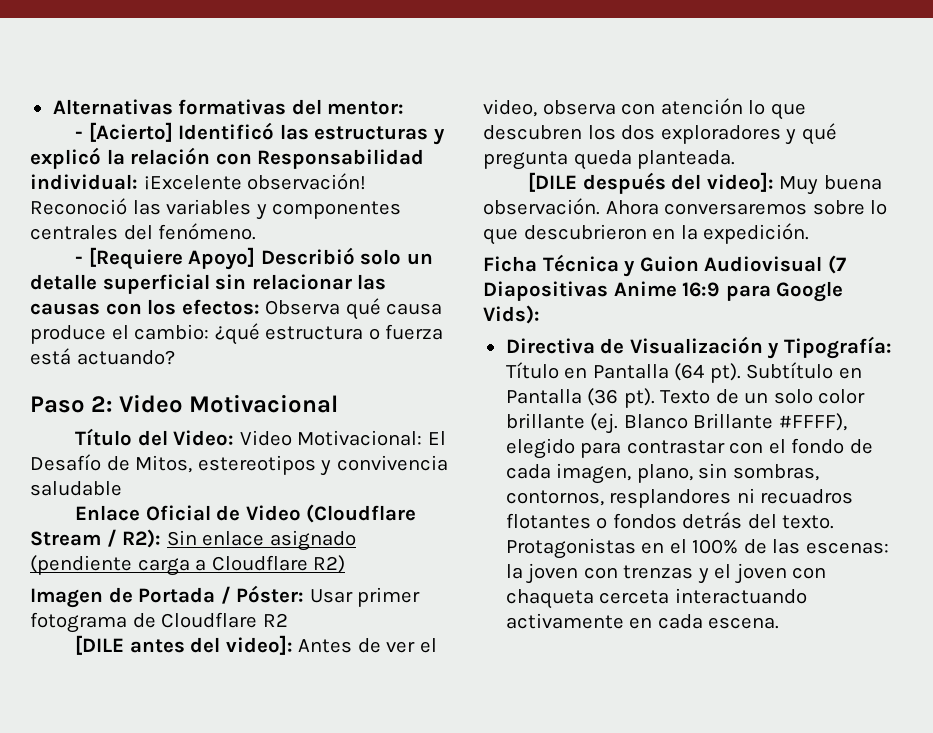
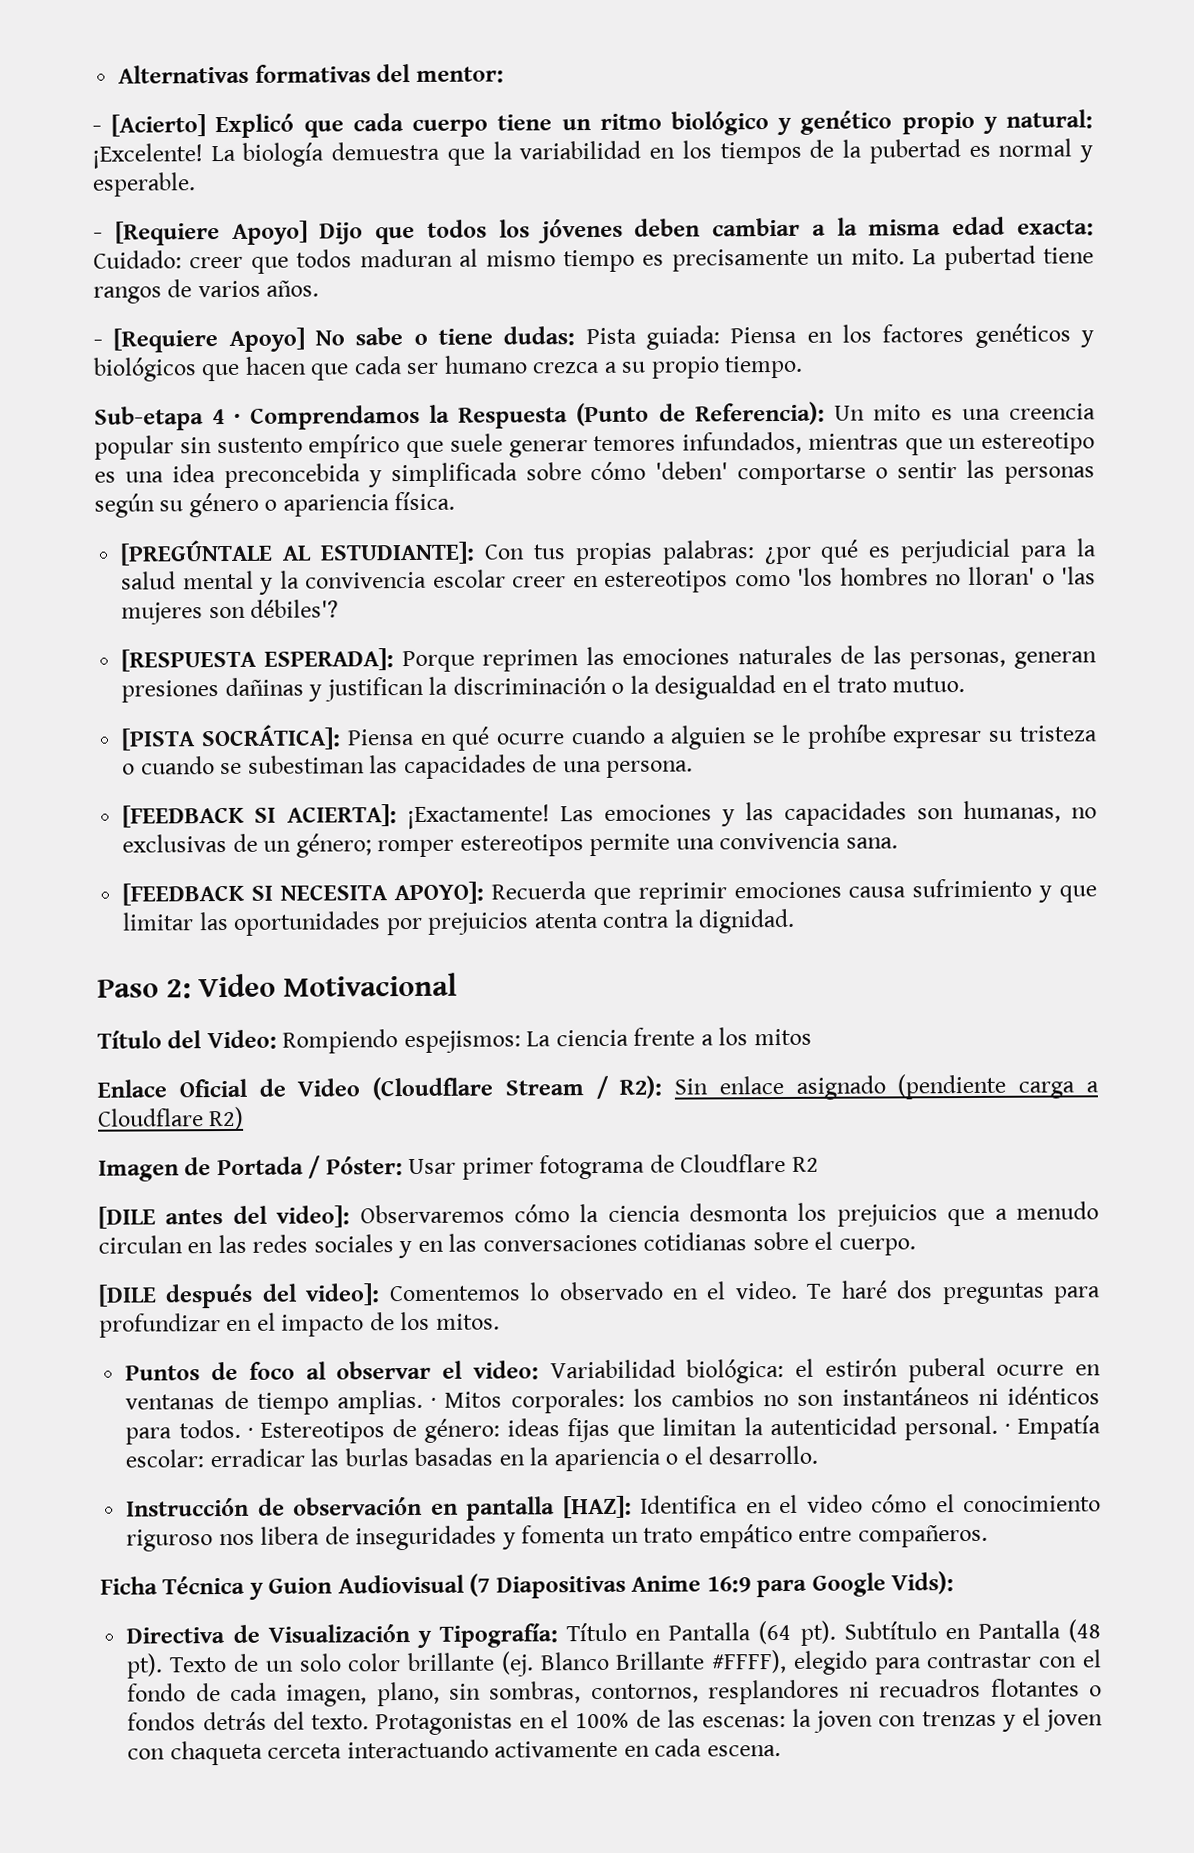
[178,122,445,145] [30,147,425,169] [30,173,367,190] [30,198,402,220] [30,223,257,240] [74,247,433,270] [30,274,387,294] [30,298,443,320] [30,323,444,345] [30,348,175,365] Identificó las estructuras y explicó la relación con Responsabilidad individual: ¡Excelente observación! Reconoció las variables y componentes centrales del fenómeno. // - [Requiere Apoyo] Describió solo un detalle superficial sin relacionar las causas con los efectos: Observa qué causa produce el cambio: ¿qué estructura o fuerza está actuando? -> [215,109,1093,139] [92,138,1094,169] [92,172,196,197] [93,216,1095,246] [93,245,1094,274] [93,279,320,304] [93,323,1094,353] [93,355,804,382] [94,401,1097,431] [94,431,1095,460] [94,459,1095,489] [94,491,456,518] [120,538,1097,566] [121,566,1096,595] [121,599,340,625] [121,645,1097,673] [121,674,966,703] [121,724,1098,751] [122,754,694,780] [122,800,1097,830] [122,832,898,858] [122,878,1097,906] [122,908,796,936] Explicó que cada cuerpo tiene un ritmo biológico y genético propio y natural: ¡Excelente! La biología demuestra que la variabilidad en los tiempos de la pubertad es normal y esperable. // - [Requiere Apoyo] Dijo que todos los jóvenes deben cambiar a la misma edad exacta: Cuidado: creer que todos maduran al mismo tiempo es precisamente un mito. La pubertad tiene rangos de varios años. // - [Requiere Apoyo] No sabe o tiene dudas: Pista guiada: Piensa en los factores genéticos y biológicos que hacen que cada ser humano crezca a su propio tiempo. // Sub-etapa 4 · Comprendamos la Respuesta (Punto de Referencia): Un mito es una creencia popular sin sustento empírico que suele generar temores infundados, mientras que un estereotipo es una idea preconcebida y simplificada sobre cómo 'deben' comportarse o sentir las personas según su género o apariencia física. // [PREGÚNTALE AL ESTUDIANTE]: Con tus propias palabras: ¿por qué es perjudicial para la salud mental y la convivencia escolar creer en estereotipos como 'los hombres no lloran' o 'las mujeres son débiles'? // [RESPUESTA ESPERADA]: Porque reprimen las emociones naturales de las personas, generan presiones dañinas y justifican la discriminación o la desigualdad en el trato mutuo. // [PISTA SOCRÁTICA]: Piensa en qué ocurre cuando a alguien se le prohíbe expresar su tristeza o cuando se subestiman las capacidades de una persona. // [FEEDBACK SI ACIERTA]: ¡Exactamente! Las emociones y las capacidades son humanas, no exclusivas de un género; romper estereotipos permite una convivencia sana. // [FEEDBACK SI NECESITA APOYO]: Recuerda que reprimir emociones causa sufrimiento y que limitar las oportunidades por prejuicios atenta contra la dignidad.
[239,430,446,446] [30,454,448,476] [30,481,122,496] Video Motivacional: El Desafío de Mitos, estereotipos y convivencia saludable -> [282,1027,812,1054] Rompiendo espejismos: La ciencia frente a los mitos
[298,638,437,653] [483,98,806,120] [483,123,837,145] [483,150,736,170] [527,172,882,195] [483,198,888,215] [483,223,810,245] Antes de ver el video, observa con atención lo que descubren los dos exploradores y qué pregunta queda planteada. // [DILE después del video]: Muy buena observación. Ahora conversaremos sobre lo que descubrieron en la expedición. -> [359,1201,1099,1227] [98,1231,916,1259] [98,1280,1102,1309] [99,1311,500,1338] [125,1357,1102,1384] [125,1386,1101,1415] [125,1415,1102,1445] [125,1445,819,1472] [126,1494,1102,1521] [126,1523,988,1552] Observaremos cómo la ciencia desmonta los prejuicios que a menudo circulan en las redes sociales y en las conversaciones cotidianas sobre el cuerpo. // [DILE después del video]: Comentemos lo observado en el video. Te haré dos preguntas para profundizar en el impacto de los mitos. // Puntos de foco al observar el video: Variabilidad biológica: el estirón puberal ocurre en ventanas de tiempo amplias. · Mitos corporales: los cambios no son instantáneos ni idénticos para todos. · Estereotipos de género: ideas fijas que limitan la autenticidad personal. · Empatía escolar: erradicar las burlas basadas en la apariencia o el desarrollo. // Instrucción de observación en pantalla [HAZ]: Identifica en el video cómo el conocimiento riguroso nos libera de inseguridades y fomenta un trato empático entre compañeros.
[587,388,619,406] (36 -> [1068,1619,1102,1643] (48

